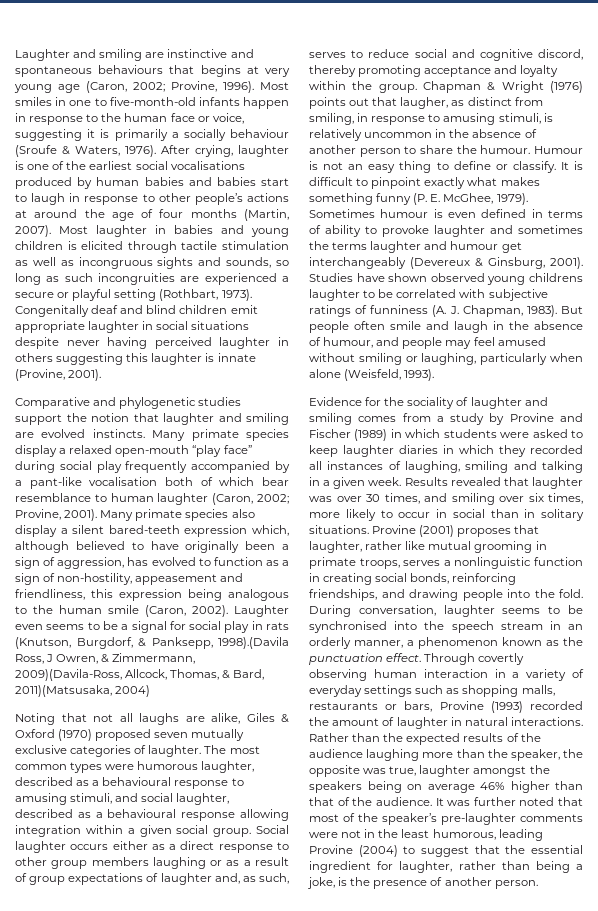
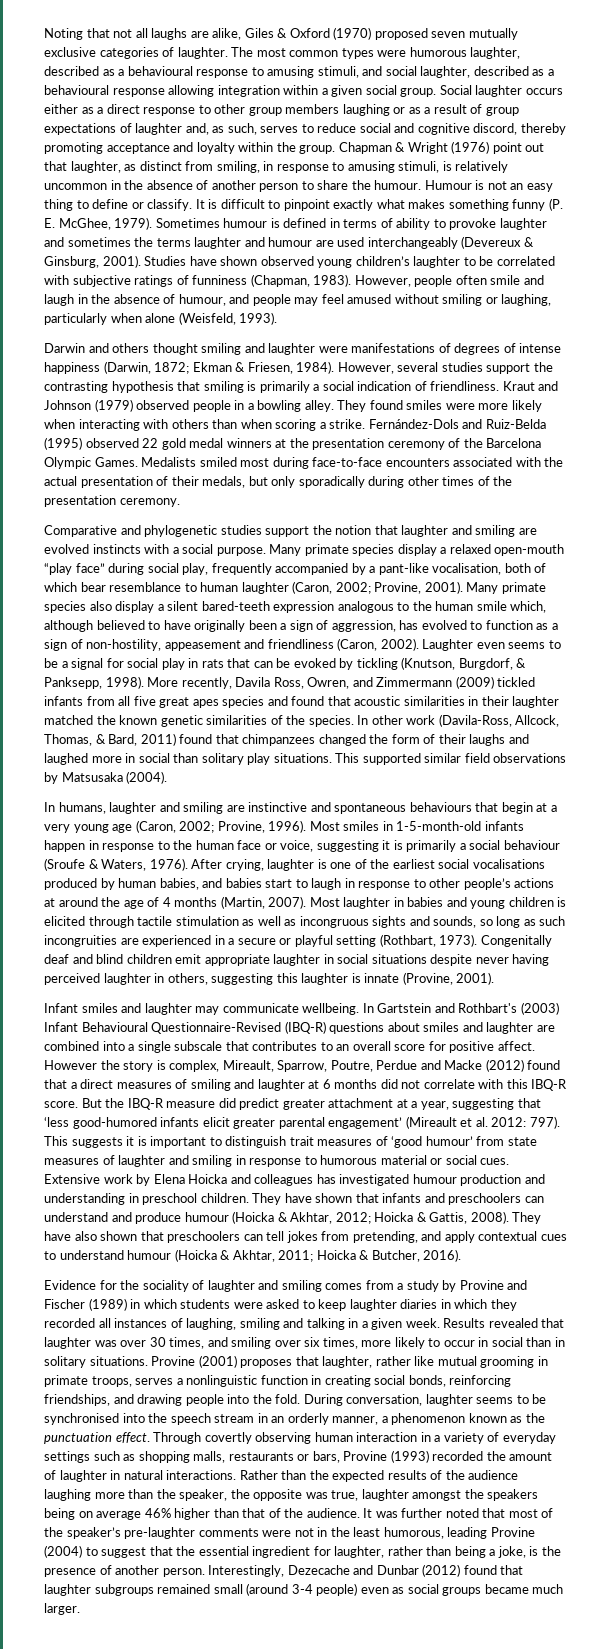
[15,49,254,61] [15,65,290,77] [14,81,289,93] [15,97,289,109] [15,113,244,125] [15,129,289,141] [15,145,289,157] [15,161,245,170] [15,177,289,189] [15,193,289,205] [15,209,289,221] [15,225,289,237] [15,241,289,253] [15,257,289,269] [15,273,289,285] [15,289,252,301] [15,305,258,317] [15,321,250,333] [15,337,289,349] [15,353,256,365] [15,369,102,381] [15,397,242,409] [15,413,289,425] [15,429,289,441] [15,445,252,457] [15,461,290,473] [15,477,289,489] [15,493,289,505] [15,509,255,521] [15,525,289,537] [15,541,289,553] [15,557,289,569] [15,573,244,585] [15,589,289,601] [15,605,289,617] [15,621,290,633] [15,637,289,649] [15,653,196,664] [15,669,265,681] [15,685,151,697] Laughter and smiling are instinctive and spontaneous behaviours that begins at very young age (Caron, 2002; Provine, 1996). Most smiles in one to five-month-old infants happen in response to the human face or voice, suggesting it is primarily a socially behaviour (Sroufe & Waters, 1976). After crying, laughter is one of the earliest social vocalisations produced by human babies and babies start to laugh in response to other people’s actions at around the age of four months (Martin, 2007). Most laughter in babies and young children is elicited through tactile stimulation as well as incongruous sights and sounds, so long as such incongruities are experienced a secure or playful setting (Rothbart, 1973). Congenitally deaf and blind children emit appropriate laughter in social situations despite never having perceived laughter in others suggesting this laughter is innate (Provine, 2001). // Comparative and phylogenetic studies support the notion that laughter and smiling are evolved instincts. Many primate species display a relaxed open-mouth “play face” during social play frequently accompanied by a pant-like vocalisation both of which bear resemblance to human laughter (Caron, 2002; Provine, 2001). Many primate species also display a silent bared-teeth expression which, although believed to have originally been a sign of aggression, has evolved to function as a sign of non-hostility, appeasement and friendliness, this expression being analogous to the human smile (Caron, 2002). Laughter even seems to be a signal for social play in rats (Knutson, Burgdorf, & Panksepp, 1998).(Davila Ross, J Owren, & Zimmermann, 2009)(Davila-Ross, Allcock, Thomas, & Bard, 2011)(Matsusaka, 2004) // -> (44, 34) none
[309,97,346,109] points -> [492,142,522,154] point
[400,97,449,109] laugher, -> [70,161,121,173] laughter,
[448,212,476,218] even -> (280, 223) none
[501,242,522,253] get -> [315,237,365,247] are used
[529,273,583,282] childrens -> [355,256,410,266] children’s
[432,305,583,317] (A. J. Chapman, 1983). But -> [250,274,411,287] (Chapman, 1983). However,
(435, 375) none -> [44,343,562,355] [44,361,553,374] [44,381,559,393] [44,399,542,412] [44,419,546,431] [44,437,542,450] [44,457,564,469] [44,476,513,488] [44,495,180,507] [44,525,537,537] [44,544,565,556] [44,563,547,575] [44,581,546,594] [44,601,547,613] [44,620,558,632] [44,638,561,651] [44,657,527,670] [44,676,536,689] [44,696,560,708] [44,714,560,727] [44,733,529,746] [44,753,567,765] [44,771,168,784] [44,802,557,814] [44,820,524,833] [44,840,560,852] [44,858,545,871] [44,878,555,890] [44,896,567,909] [44,916,566,928] [44,934,552,947] [44,954,550,966] [44,972,495,985] [44,1002,559,1015] [44,1021,555,1034] [44,1041,535,1053] [44,1059,561,1072] [44,1079,568,1091] [44,1098,541,1110] [44,1116,560,1129] [44,1136,537,1148] [44,1155,510,1167] [44,1174,545,1186] [44,1193,544,1205] [44,1211,542,1224] [44,1231,567,1243] [44,1249,462,1262] // Darwin and others thought smiling and laughter were manifestations of degrees of intense happiness (Darwin, 1872; Ekman & Friesen, 1984). However, several studies support the contrasting hypothesis that smiling is primarily a social indication of friendliness. Kraut and Johnson (1979) observed people in a bowling alley. They found smiles were more likely when interacting with others than when scoring a strike. Fernández-Dols and Ruiz-Belda (1995) observed 22 gold medal winners at the presentation ceremony of the Barcelona Olympic Games. Medalists smiled most during face-to-face encounters associated with the actual presentation of their medals, but only sporadically during other times of the presentation ceremony. // Comparative and phylogenetic studies support the notion that laughter and smiling are evolved instincts with a social purpose. Many primate species display a relaxed open-mouth “play face” during social play, frequently accompanied by a pant-like vocalisation, both of which bear resemblance to human laughter (Caron, 2002; Provine, 2001). Many primate species also display a silent bared-teeth expression analogous to the human smile which, although believed to have originally been a sign of aggression, has evolved to function as a sign of non-hostility, appeasement and friendliness (Caron, 2002). Laughter even seems to be a signal for social play in rats that can be evoked by tickling (Knutson, Burgdorf, & Panksepp, 1998). More recently, Davila Ross, Owren, and Zimmermann (2009) tickled infants from all five great apes species and found that acoustic similarities in their laughter matched the known genetic similarities of the species. In other work (Davila-Ross, Allcock, Thomas, & Bard, 2011) found that chimpanzees changed the form of their laughs and laughed more in social than solitary play situations. This supported similar field observations by Matsusaka (2004). // In humans, laughter and smiling are instinctive and spontaneous behaviours that begin at a very young age (Caron, 2002; Provine, 1996). Most smiles in 1-5-month-old infants happen in response to the human face or voice, suggesting it is primarily a social behaviour (Sroufe & Waters, 1976). After crying, laughter is one of the earliest social vocalisations produced by human babies, and babies start to laugh in response to other people’s actions at around the age of 4 months (Martin, 2007). Most laughter in babies and young children is elicited through tactile stimulation as well as incongruous sights and sounds, so long as such incongruities are experienced in a secure or playful setting (Rothbart, 1973). Congenitally deaf and blind children emit appropriate laughter in social situations despite never having perceived laughter in others, suggesting this laughter is innate (Provine, 2001). // Infant smiles and laughter may communicate wellbeing. In Gartstein and Rothbart's (2003) Infant Behavioural Questionnaire-Revised (IBQ-R) questions about smiles and laughter are combined into a single subscale that contributes to an overall score for positive affect. However the story is complex, Mireault, Sparrow, Poutre, Perdue and Macke (2012) found that a direct measures of smiling and laughter at 6 months did not correlate with this IBQ-R score. But the IBQ-R measure did predict greater attachment at a year, suggesting that ‘less good-humored infants elicit greater parental engagement’ (Mireault et al. 2012: 797). This suggests it is important to distinguish trait measures of ‘good humour’ from state measures of laughter and smiling in response to humorous material or social cues. Extensive work by Elena Hoicka and colleagues has investigated humour production and understanding in preschool children. They have shown that infants and preschoolers can understand and produce humour (Hoicka & Akhtar, 2012; Hoicka & Gattis, 2008). They have also shown that preschoolers can tell jokes from pretending, and apply contextual cues to understand humour (Hoicka & Akhtar, 2011; Hoicka & Butcher, 2016).
(538, 884) none -> [208,1564,524,1577] [44,1583,564,1596] [44,1603,80,1615] Interestingly, Dezecache and Dunbar (2012) found that laughter subgroups remained small (around 3-4 people) even as social groups became much larger.

